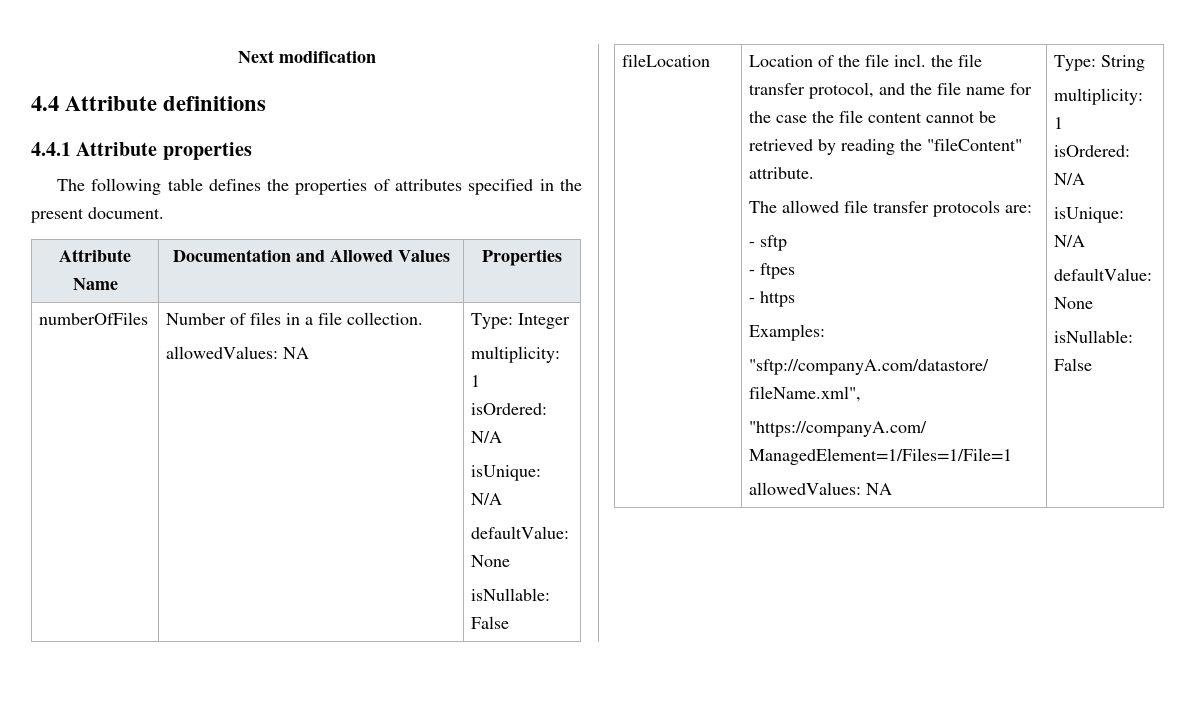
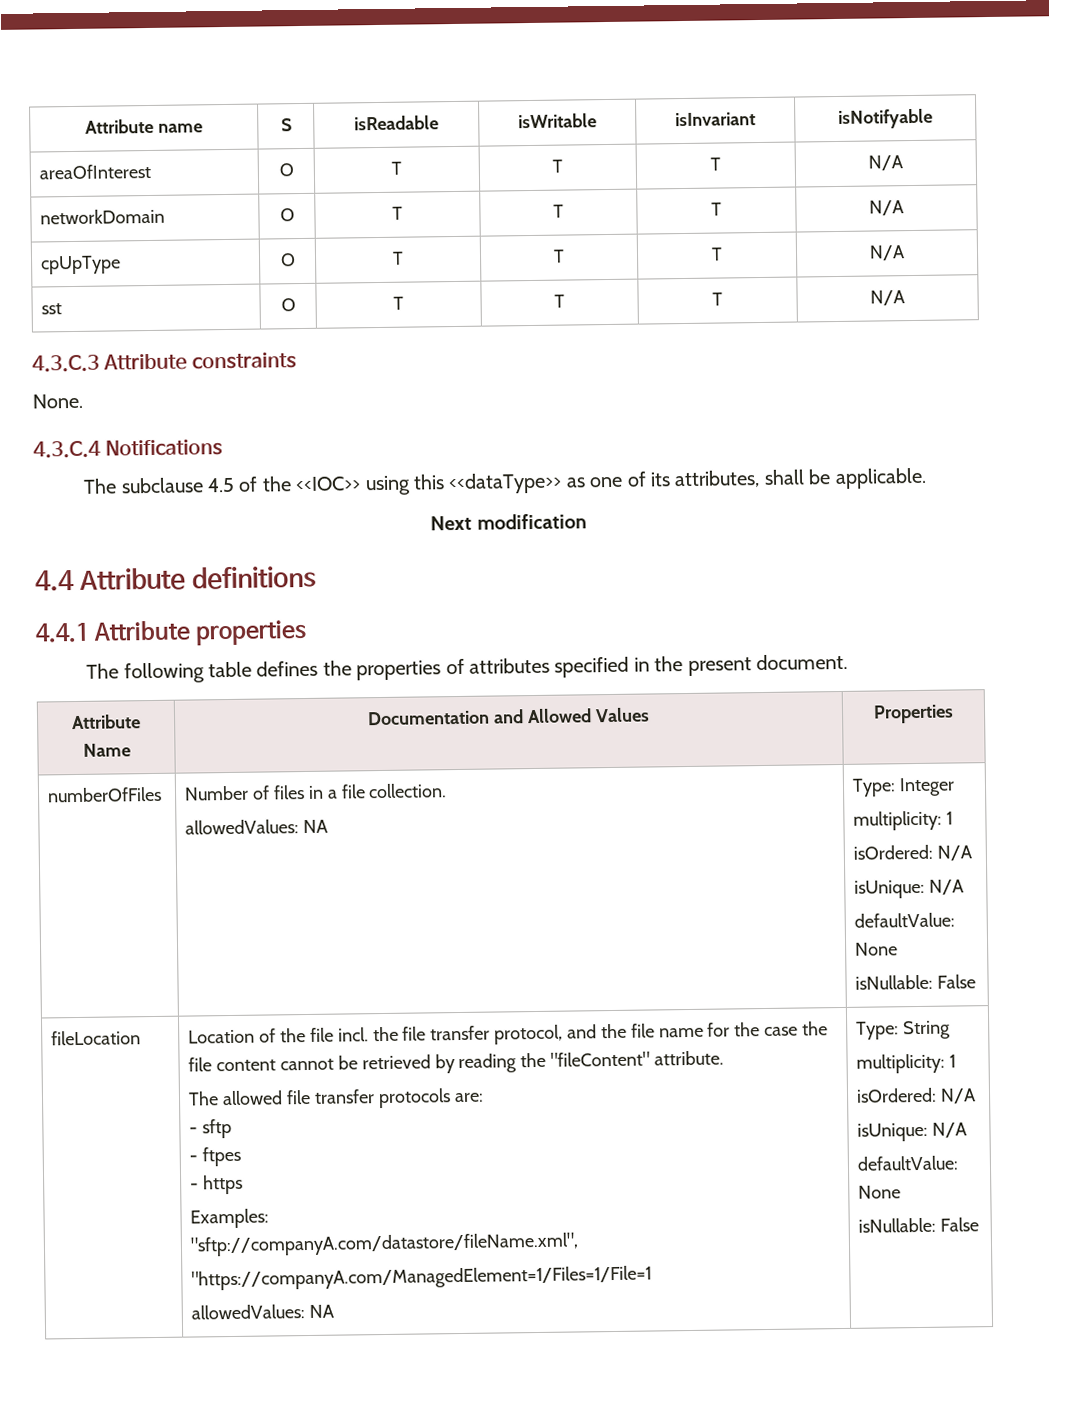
(237, 56) none -> [85,118,203,134] [280,118,292,132] [354,115,439,131] [518,113,597,129] [675,112,756,127] [838,108,933,129] [39,163,152,180] [278,163,294,177] [391,161,402,175] [552,159,563,173] [710,157,721,171] [868,155,904,171] [40,208,166,225] [279,208,295,222] [392,206,403,220] [553,204,564,218] [711,202,722,216] [869,200,905,216] [40,255,122,275] [279,253,296,267] [392,251,404,265] [553,249,565,263] [711,247,723,261] [869,245,906,261] [41,303,63,315] [280,298,296,312] [393,296,404,310] [554,294,565,308] [712,292,723,306] [870,290,906,306] [32,352,297,373] [32,393,83,409] [33,439,224,459] [83,467,927,496] Attribute name | S | isReadable | isWritable | isInvariant | isNotifyable // areaOfInterest | O | T | T | T | N/A // networkDomain | O | T | T | T | N/A // cpUpType | O | T | T | T | N/A // sst | O | T | T | T | N/A // 4.3.C.3 Attribute constraints // None. // 4.3.C.4 Notifications // The subclause 4.5 of the <<IOC>> using this <<dataType>> as one of its attributes, shall be applicable. //

